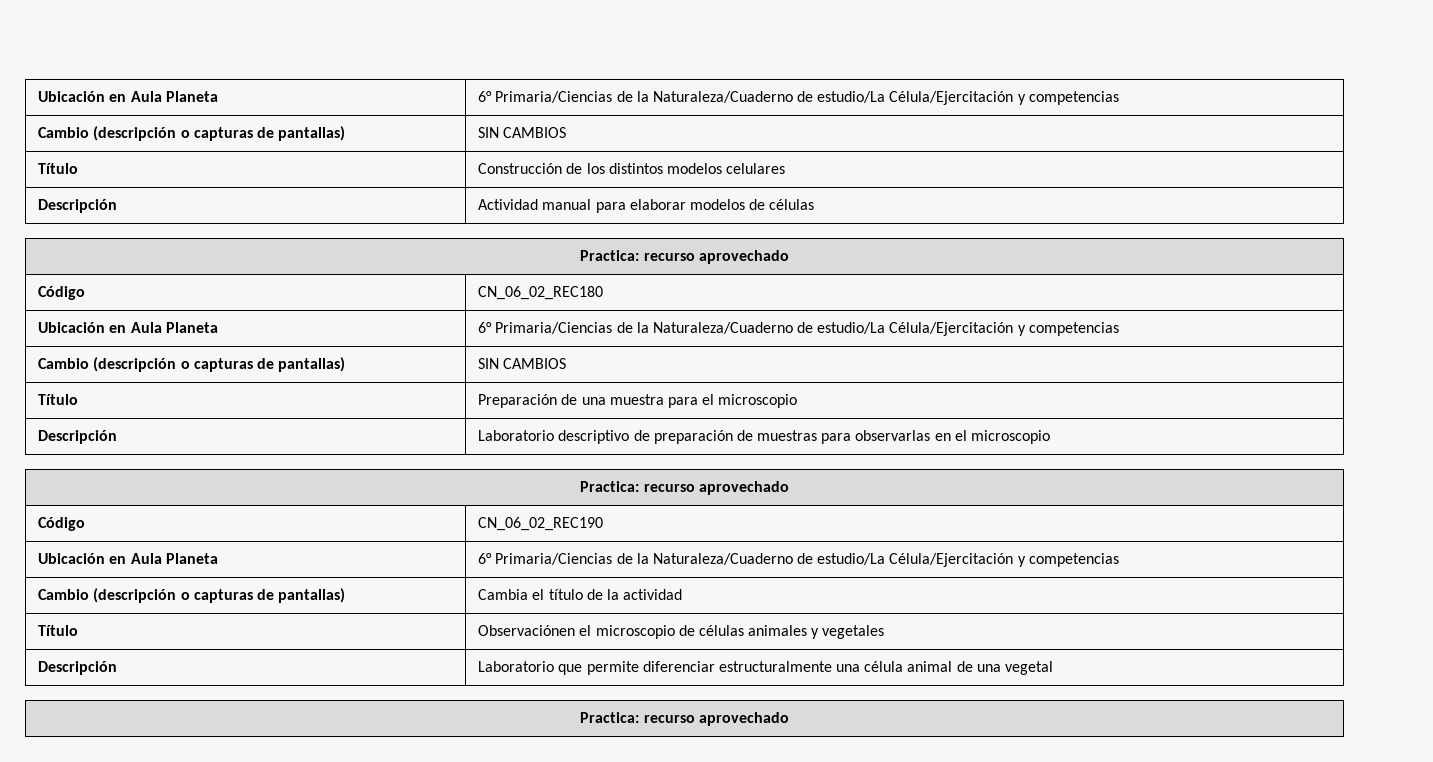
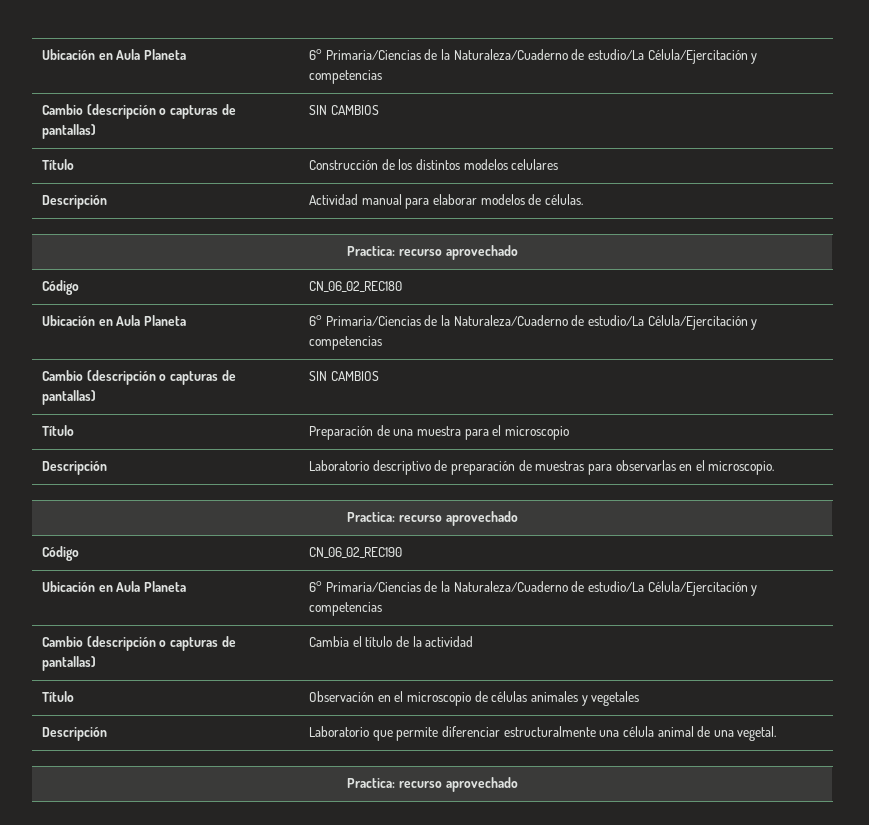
[769,199,815,210] células -> [544,194,583,205] células.
[971,430,1051,444] microscopio -> [708,461,775,475] microscopio.
[478,625,576,636] Observaciónen -> [309,691,391,702] Observación en
[1005,661,1054,675] vegetal -> [737,726,777,741] vegetal.

